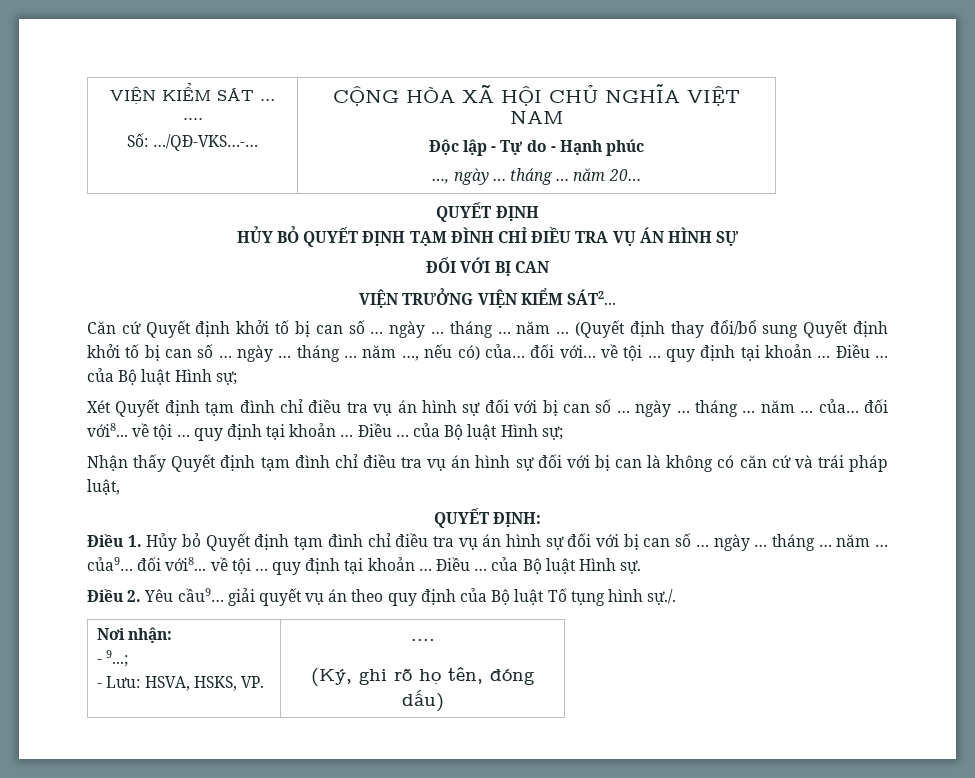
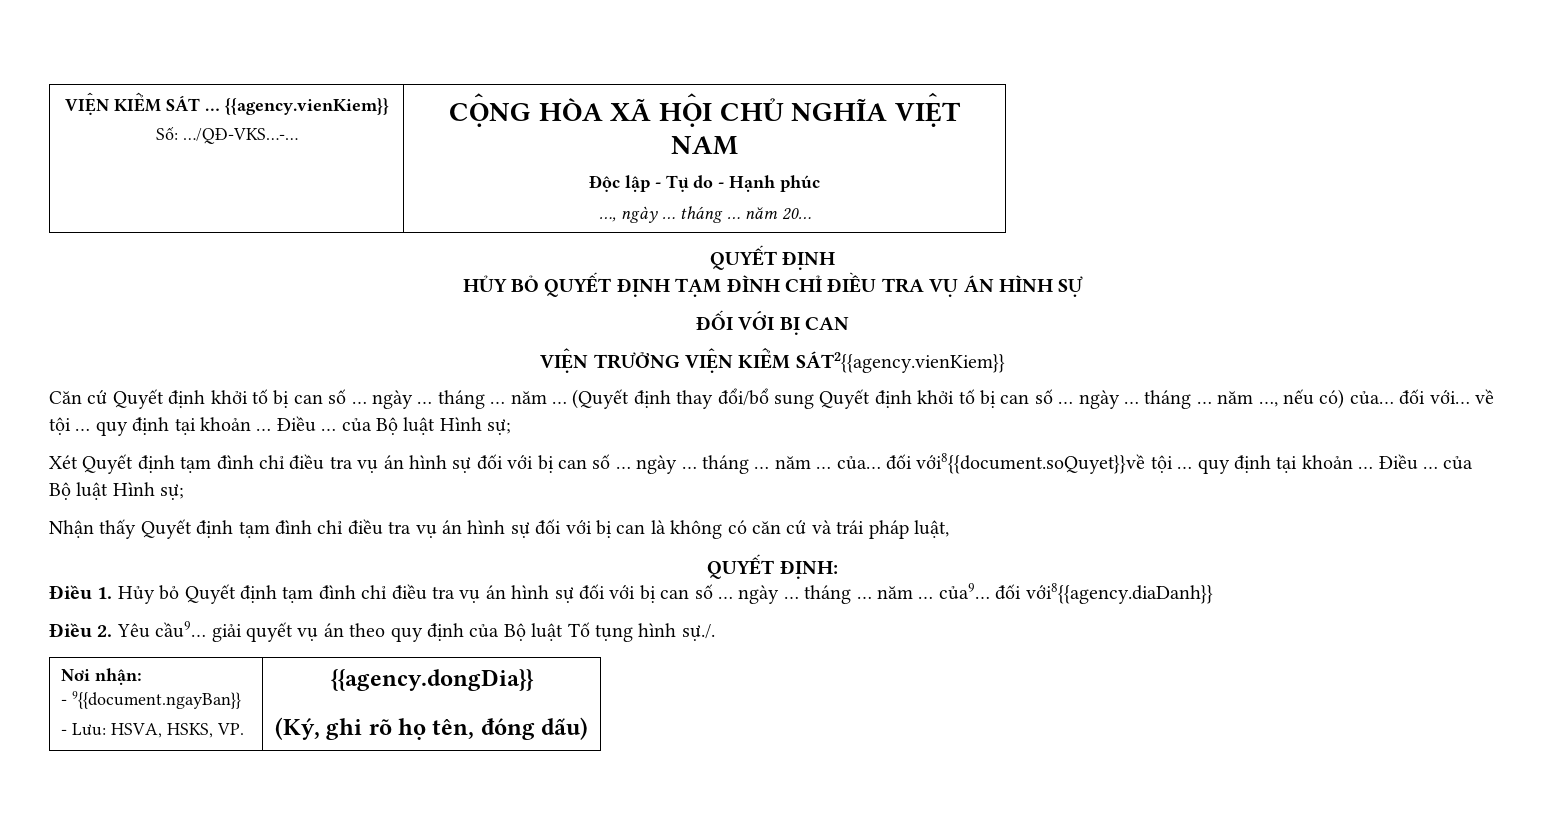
[182,118,203,120] .... -> [224,98,389,115] {{agency.vienKiem}}
[566,289,616,305] SÁT2... -> [795,351,1005,373] SÁT2{{agency.vienKiem}}
[87,423,150,437] với8... về -> [916,453,1146,474] với8{{document.soQuyet}}về
[165,557,642,575] với8... về tội … quy định tại khoản … Điều … của Bộ luật Hình sự. -> [1025,583,1213,604] với8{{agency.diaDanh}}
[106,650,129,667] 9...; -> [72,691,242,709] 9{{document.ngayBan}}
[410,639,435,641] .... -> [330,669,534,691] {{agency.dongDia}}

